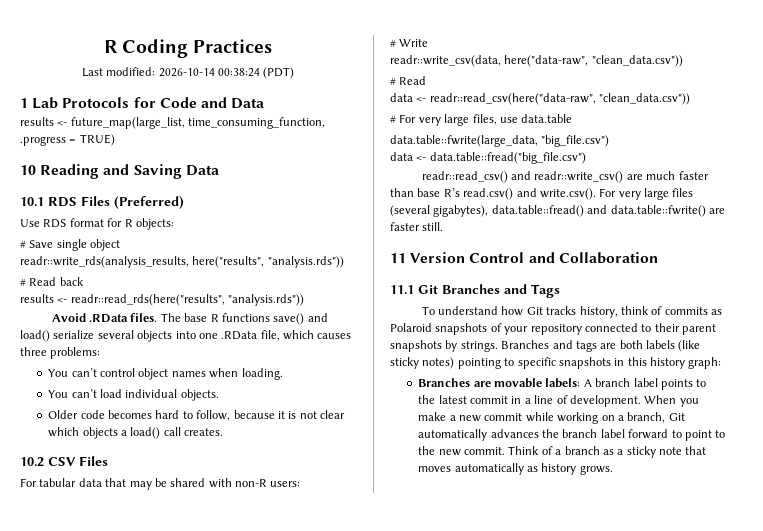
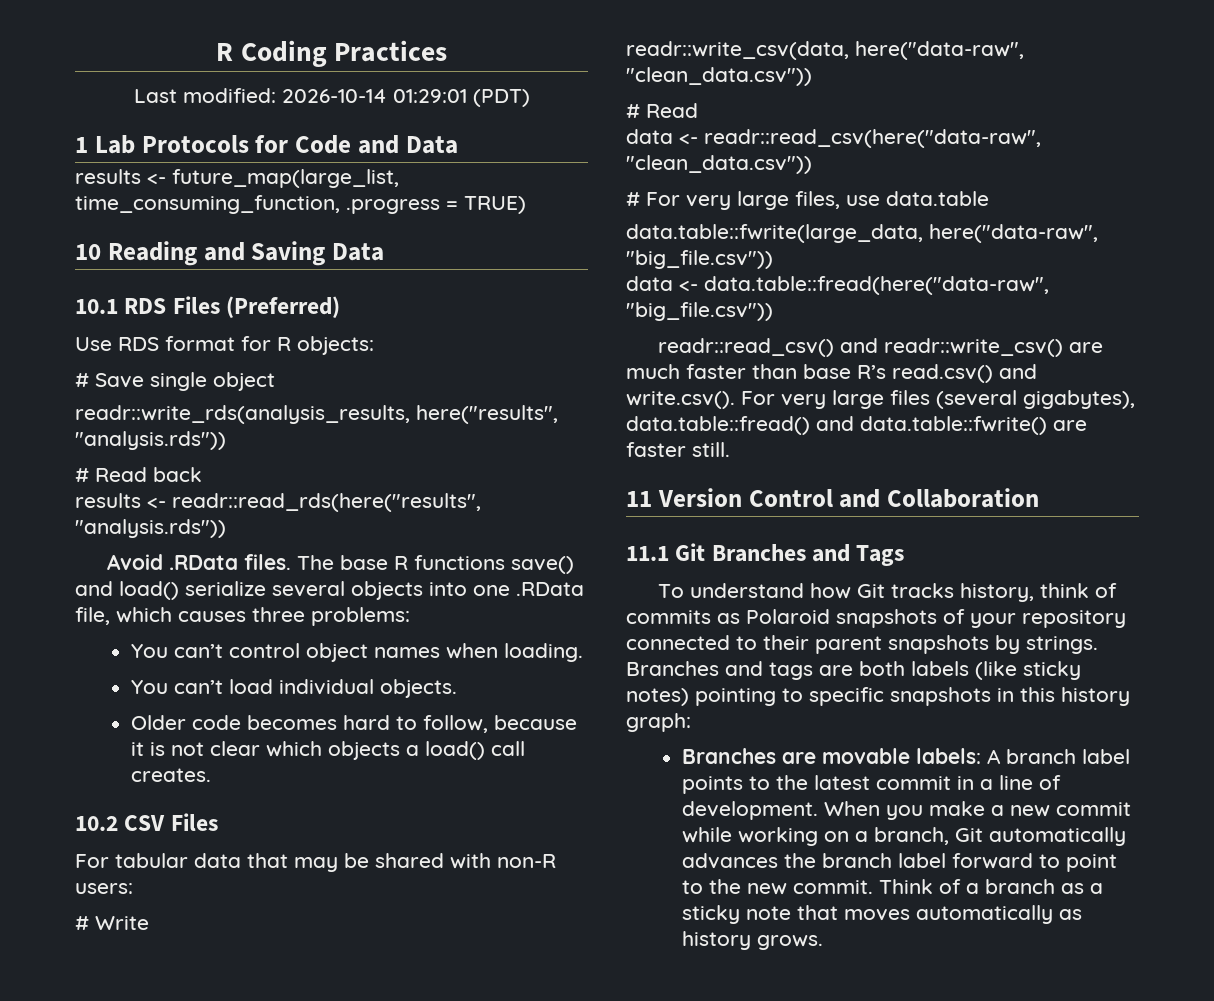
[217,68,260,77] 00:38:24 -> [392,89,467,103] 01:29:01
[541,135,610,147] [390,152,586,164] "big_file.csv") // data <- data.table::fread("big_file.csv") -> [929,224,1098,243] [626,250,773,269] [626,276,1049,295] [626,302,773,321] here("data-raw", "big_file.csv")) // data <- data.table::fread(here("data-raw", "big_file.csv"))

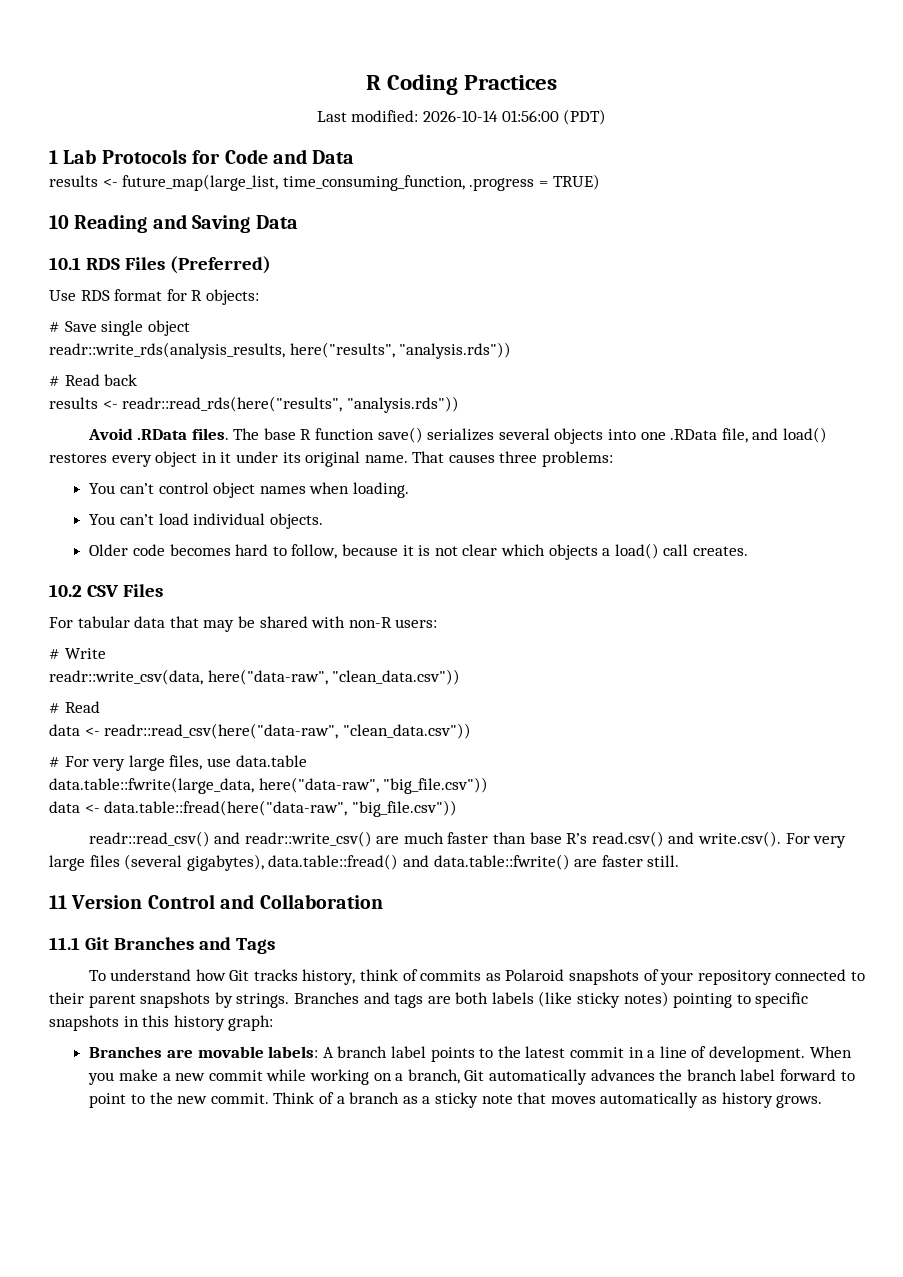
[392,89,467,103] 01:29:01 -> [501,110,559,122] 01:56:00
[414,555,575,574] [75,581,266,600] functions save() and load() serialize -> [315,427,495,443] function save() serializes
[116,607,172,623] which -> [752,427,827,443] [49,451,445,467] and load() restores every object in it under its original name. That

